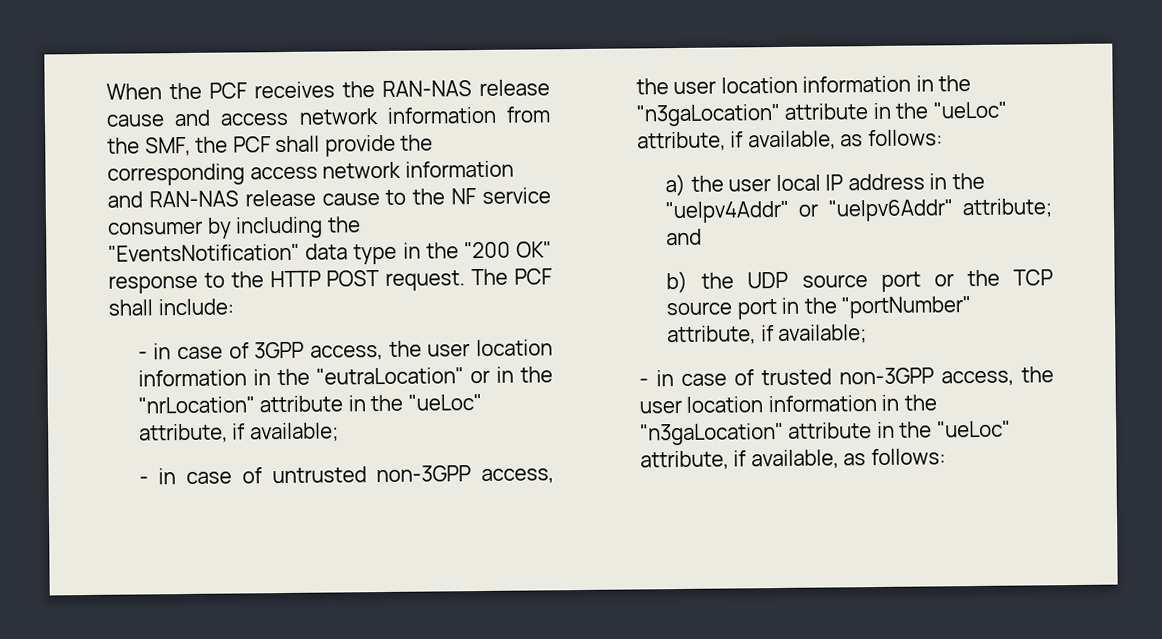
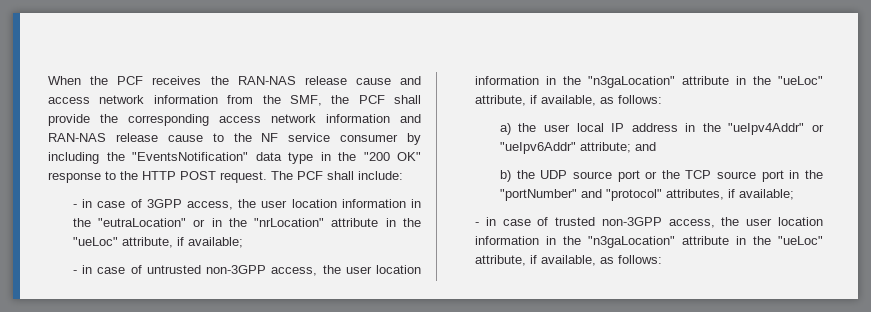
[667,325,757,346] attribute, -> [580,189,724,201] and "protocol" attributes,

